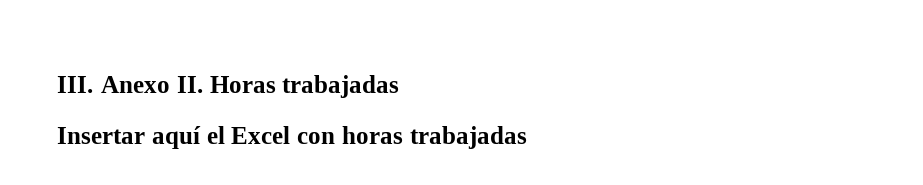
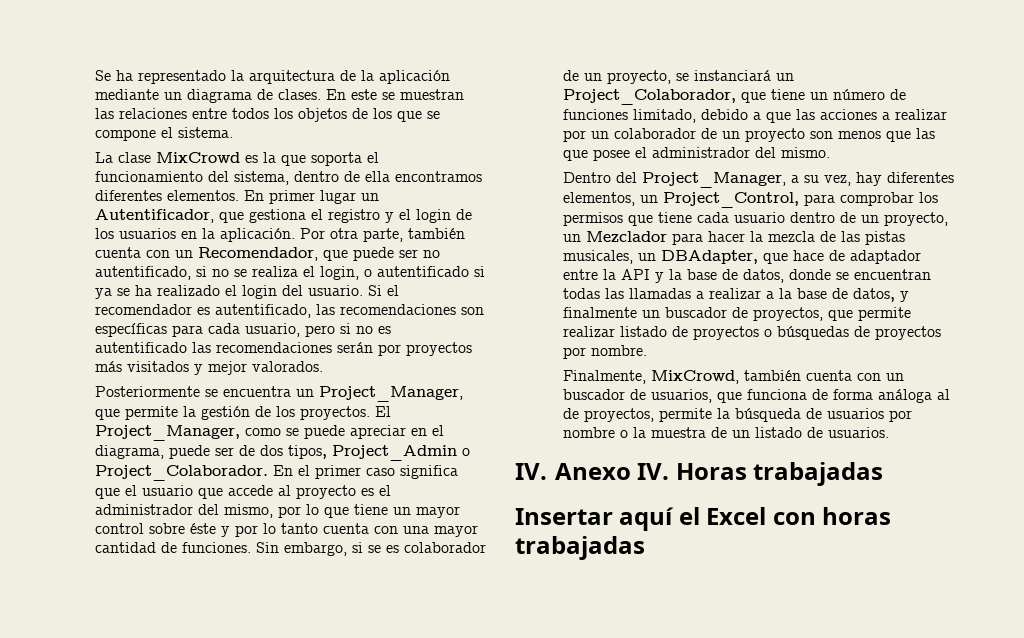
[57,76,203,93] III. Anexo II. -> [95,70,451,84] [95,89,465,103] [95,108,441,122] [95,127,234,141] [95,152,380,166] [95,171,483,185] [95,190,380,204] [95,209,473,223] [95,228,466,242] [95,247,441,261] [95,266,486,280] [95,285,400,299] [95,304,485,318] [95,323,392,337] [95,342,473,356] [95,361,324,375] [95,386,464,402] [95,406,392,420] [95,425,445,441] [95,445,471,461] [95,465,459,481] [95,485,392,499] [95,504,461,518] [95,523,479,537] [95,542,487,556] [563,70,795,84] [563,89,907,105] [563,109,948,123] [563,128,936,142] [563,147,831,161] [563,172,955,188] [563,192,939,208] [563,212,949,226] [563,231,906,245] [563,250,922,264] [563,269,932,283] [563,288,910,302] [563,307,912,321] [563,326,942,340] [563,345,648,359] [563,370,905,384] [563,389,951,403] [563,408,913,422] [563,427,890,438] [515,463,670,480] Se ha representado la arquitectura de la aplicación mediante un diagrama de clases. En este se muestran las relaciones entre todos los objetos de los que se compone el sistema. // La clase MixCrowd es la que soporta el funcionamiento del sistema, dentro de ella encontramos diferentes elementos. En primer lugar un Autentificador, que gestiona el registro y el login de los usuarios en la aplicación. Por otra parte, también cuenta con un Recomendador, que puede ser no autentificado, si no se realiza el login, o autentificado si ya se ha realizado el login del usuario. Si el recomendador es autentificado, las recomendaciones son específicas para cada usuario, pero si no es autentificado las recomendaciones serán por proyectos más visitados y mejor valorados. // Posteriormente se encuentra un Project_Manager, que permite la gestión de los proyectos. El Project_Manager, como se puede apreciar en el diagrama, puede ser de dos tipos, Project_Admin o Project_Colaborador. En el primer caso significa que el usuario que accede al proyecto es el administrador del mismo, por lo que tiene un mayor control sobre éste y por lo tanto cuenta con una mayor cantidad de funciones. Sin embargo, si se es colaborador de un proyecto, se instanciará un Project_Colaborador, que tiene un número de funciones limitado, debido a que las acciones a realizar por un colaborador de un proyecto son menos que las que posee el administrador del mismo. // Dentro del Project_Manager, a su vez, hay diferentes elementos, un Project_Control, para comprobar los permisos que tiene cada usuario dentro de un proyecto, un Mezclador para hacer la mezcla de las pistas musicales, un DBAdapter, que hace de adaptador entre la API y la base de datos, donde se encuentran todas las llamadas a realizar a la base de datos, y finalmente un buscador de proyectos, que permite realizar listado de proyectos o búsquedas de proyectos por nombre. // Finalmente, MixCrowd, también cuenta con un buscador de usuarios, que funciona de forma análoga al de proyectos, permite la búsqueda de usuarios por nombre o la muestra de un listado de usuarios. // IV. Anexo IV.

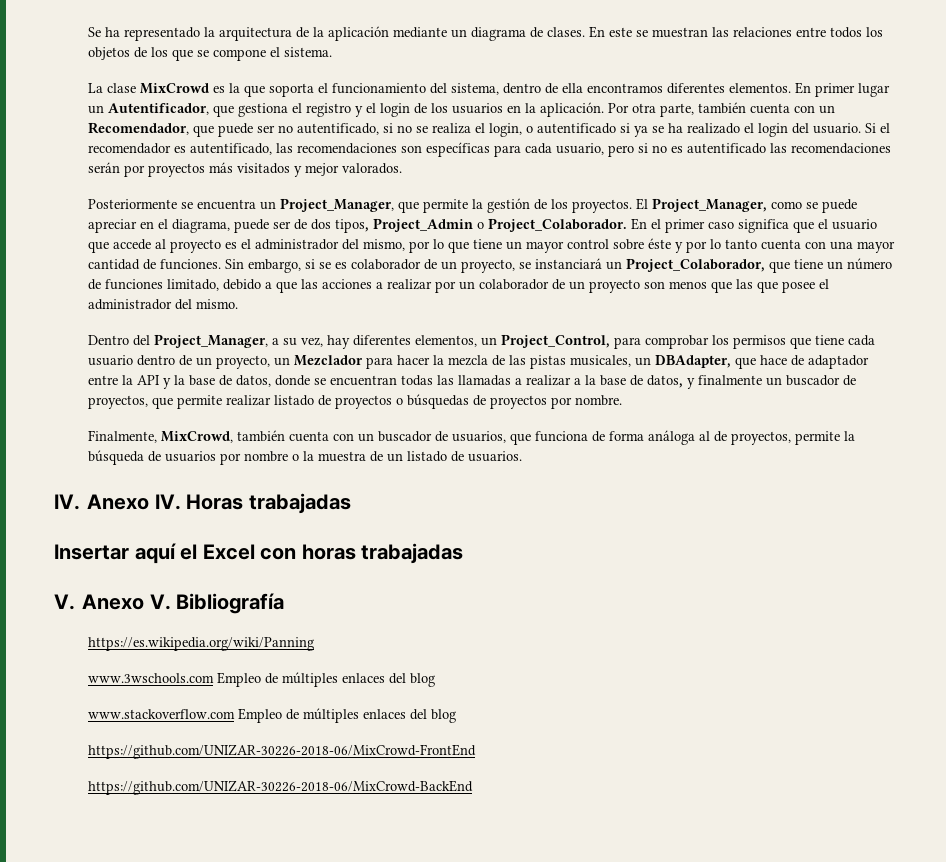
(645, 548) none -> [54,593,285,614] [88,637,315,651] [88,672,436,687] [88,708,457,723] [88,744,477,759] [88,780,474,795] // V. Anexo V. Bibliografía // https://es.wikipedia.org/wiki/Panning // www.3wschools.com Empleo de múltiples enlaces del blog // www.stackoverflow.com Empleo de múltiples enlaces del blog // https://github.com/UNIZAR-30226-2018-06/MixCrowd-FrontEnd // https://github.com/UNIZAR-30226-2018-06/MixCrowd-BackEnd

